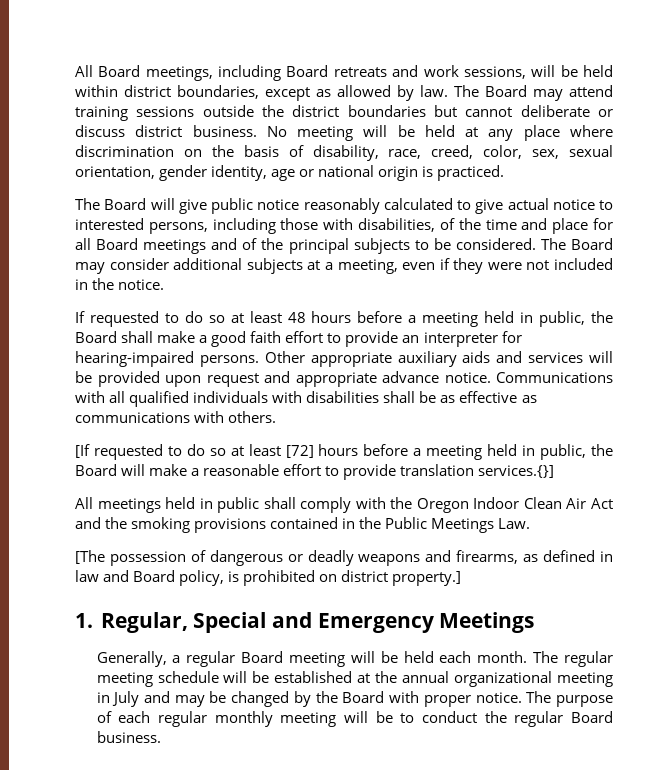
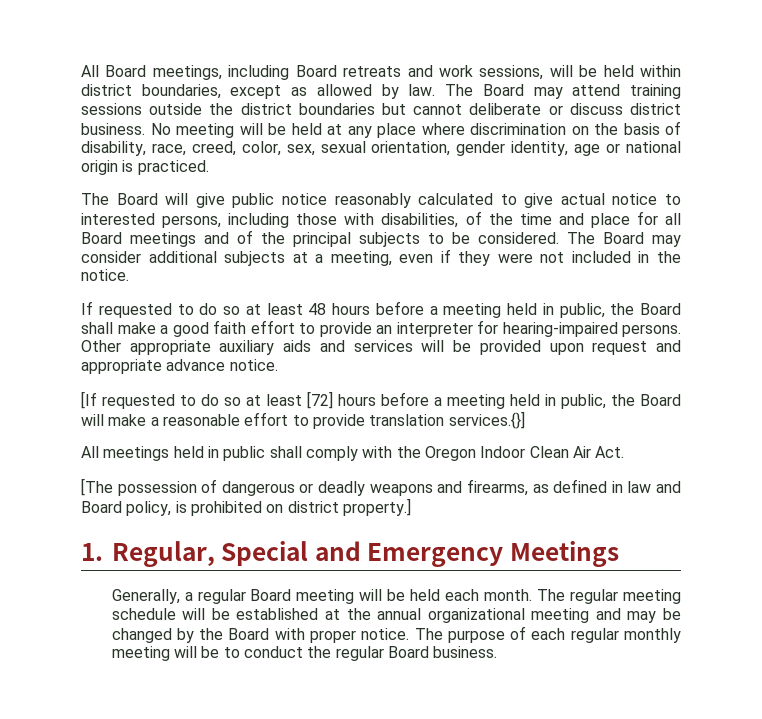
[496,372,613,383] [75,391,537,407] [75,411,277,423] Communications with all qualified individuals with disabilities shall be as effective as communications with others. -> (278, 365) none
[591,498,614,509] [75,517,531,533] Act and the smoking provisions contained in the Public Meetings Law. -> [595,446,625,458] Act.
[96,691,140,707] in July -> (590, 615) none

